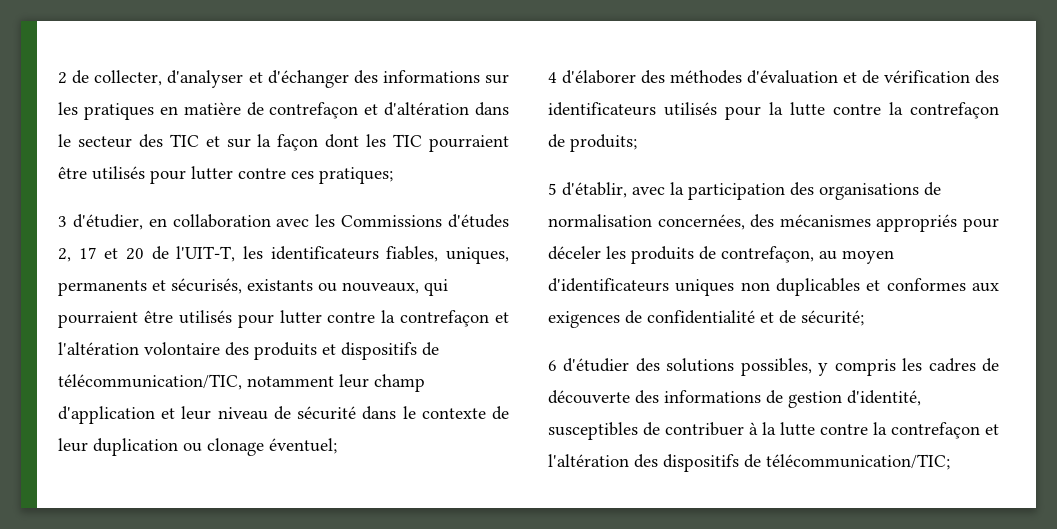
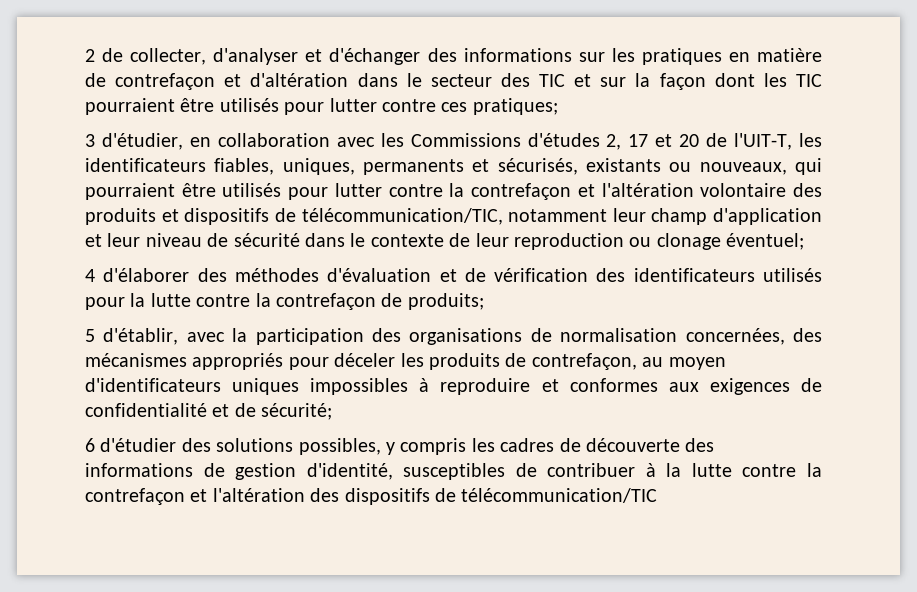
[93,438,178,456] duplication -> [513,233,624,250] reproduction
[740,278,860,296] non duplicables -> [310,378,531,395] impossibles à reproduire
[766,454,950,470] télécommunication/TIC; -> [461,488,658,503] télécommunication/TIC

